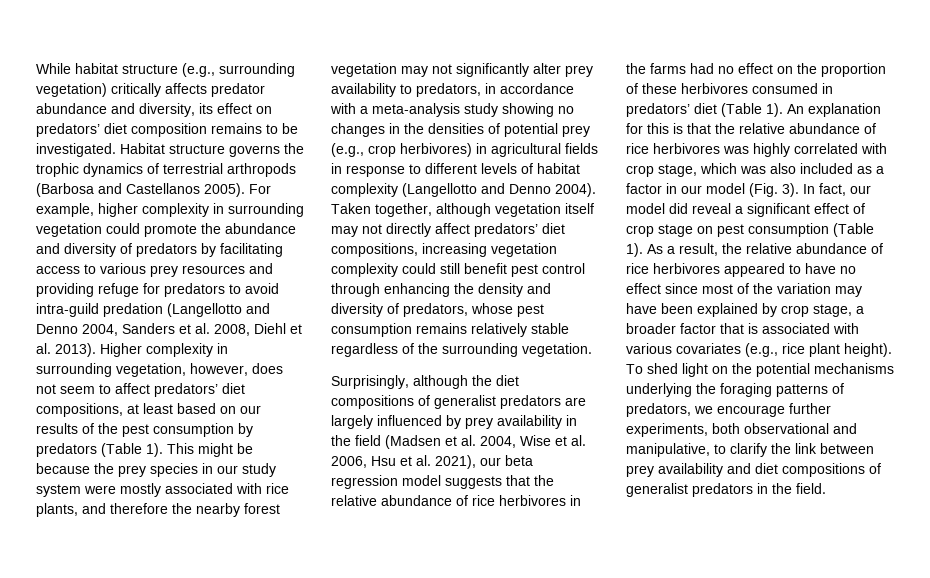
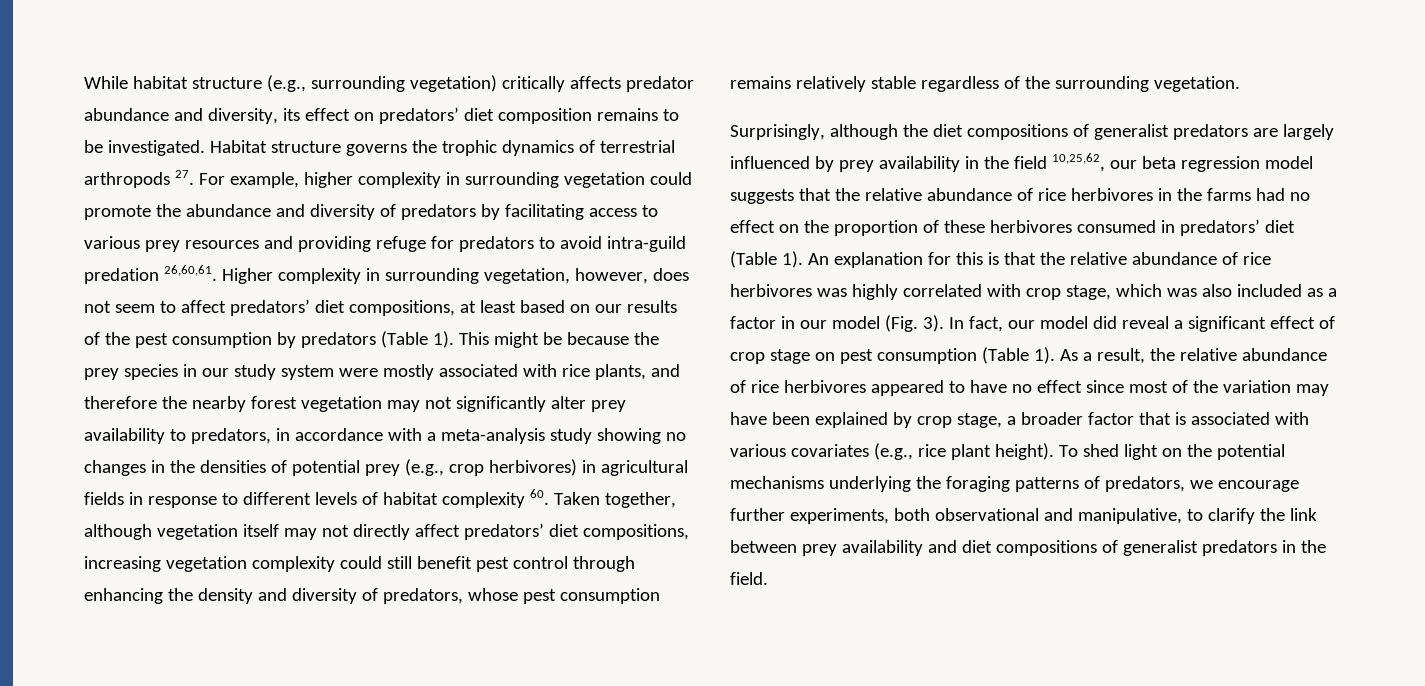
[36,183,245,197] (Barbosa and Castellanos 2005). -> [174,170,194,185] 27.
[167,303,270,317] [36,323,302,336] [36,343,96,357] (Langellotto and Denno 2004, Sanders et al. 2008, Diehl et al. 2013). -> [163,265,217,281] 26,60,61.
[402,183,596,197] (Langellotto and Denno 2004). -> [529,489,549,505] 60.
[385,435,586,449] [331,455,476,469] (Madsen et al. 2004, Wise et al. 2006, Hsu et al. 2021), -> [1051,153,1105,172] 10,25,62,

